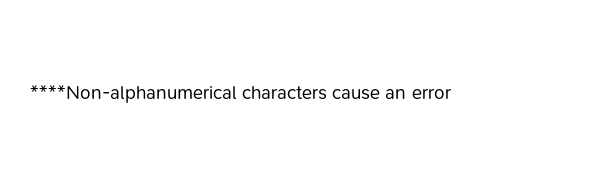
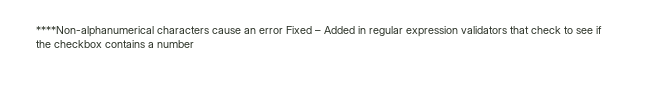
(452, 93) none -> [286,26,602,37] [36,40,194,48] Fixed – Added in regular expression validators that check to see if the checkbox contains a number

